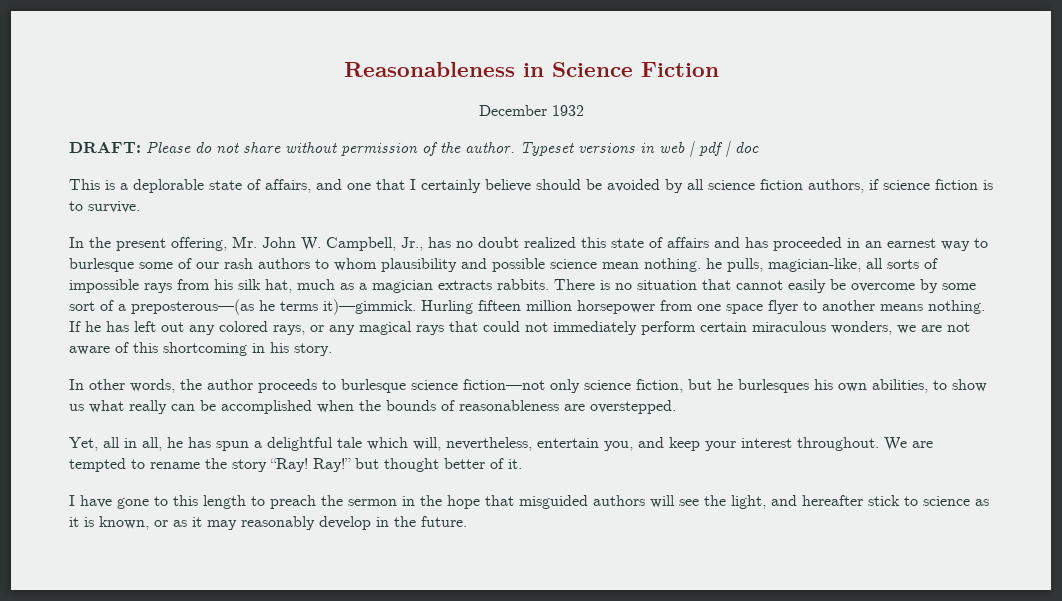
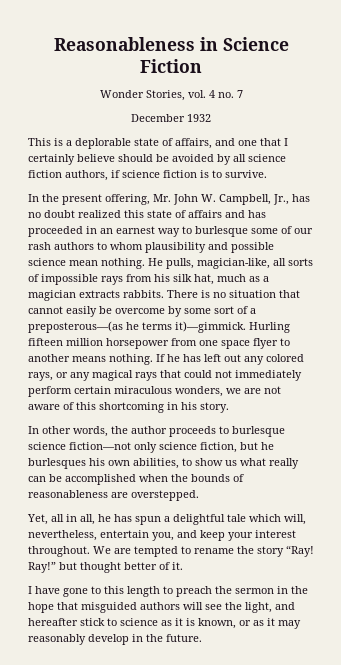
[478,105,584,116] [69,141,759,157] December 1932 // DRAFT: Please do not share without permission of the author. Typeset versions in web | pdf | doc -> [99,90,243,101] [131,114,211,122] Wonder Stories, vol. 4 no. 7 // December 1932
[706,258,722,269] he -> [148,258,163,266] He

